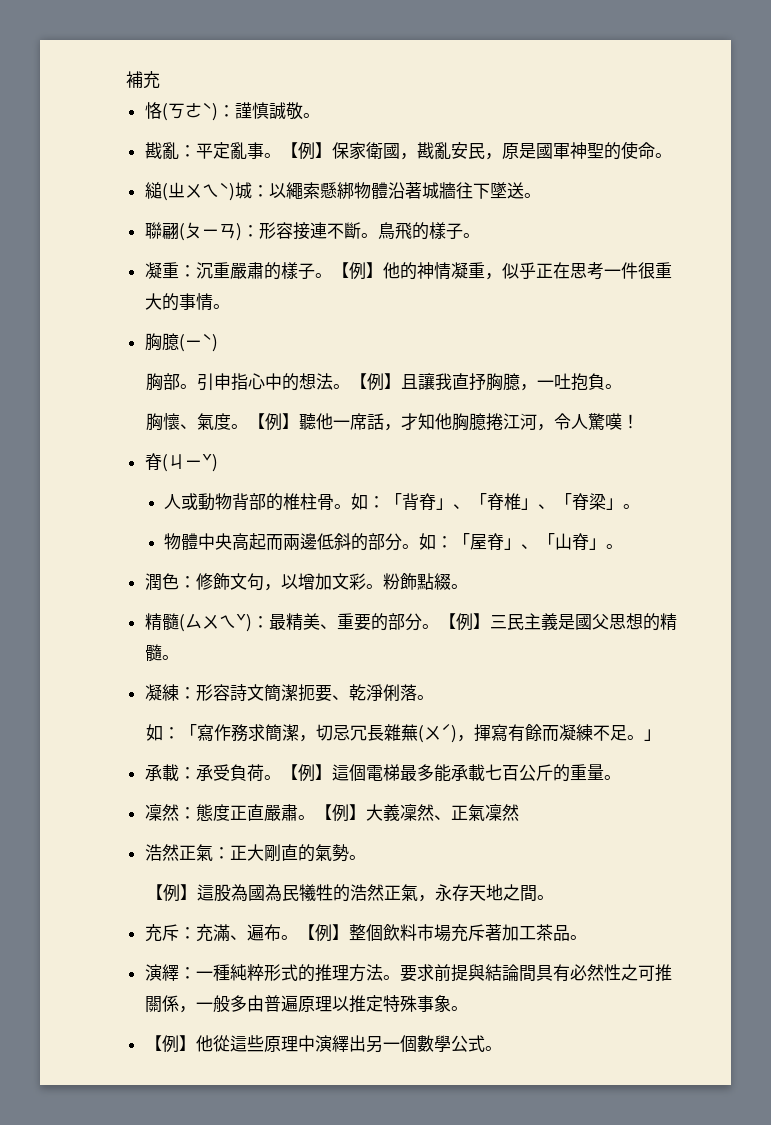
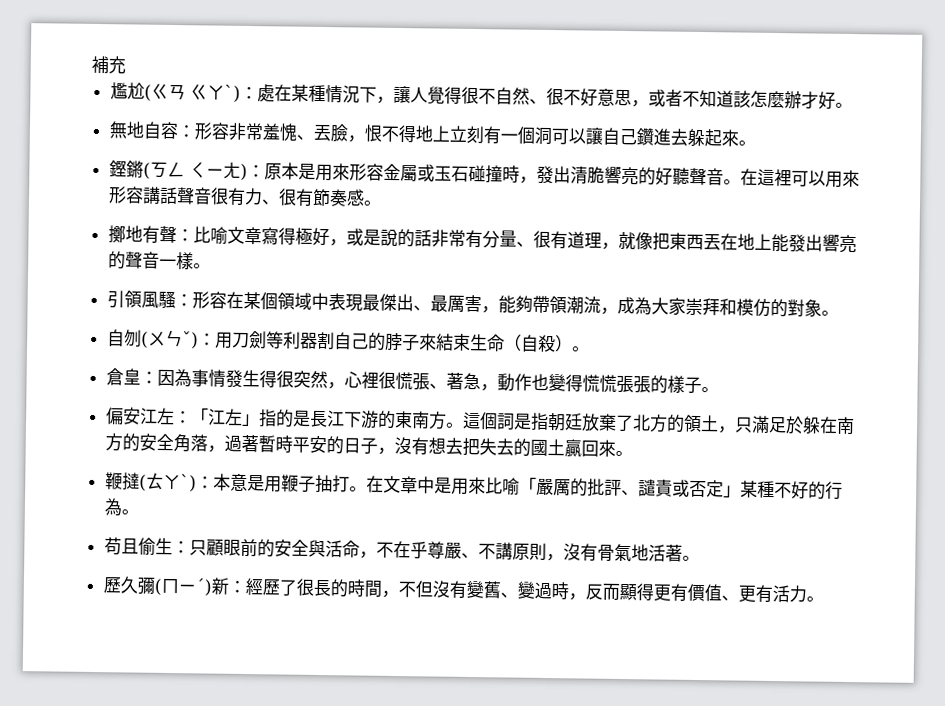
[144,102,320,121] [144,141,672,160] [144,182,541,201] [144,222,480,241] [144,262,672,280] [144,293,230,311] [144,333,218,352] [145,373,622,391] [145,413,639,431] [144,453,218,472] [164,493,641,511] [164,533,624,551] [144,573,468,591] [144,613,677,632] [144,644,179,661] [144,684,434,702] [145,724,661,743] [144,764,621,782] [144,804,519,822] [144,844,366,862] [145,884,554,902] [144,924,587,942] [144,964,672,982] [144,995,468,1013] [144,1035,485,1053] 恪(ㄎㄜˋ)：謹慎誠敬。 // 戡亂：平定亂事。【例】保家衛國，戡亂安民，原是國軍神聖的使命。 // 縋(ㄓㄨㄟˋ)城：以繩索懸綁物體沿著城牆往下墜送。 // 聯翩(ㄆㄧㄢ)：形容接連不斷。鳥飛的樣子。 // 凝重：沉重嚴肅的樣子。【例】他的神情凝重，似乎正在思考一件很重大的事情。 // 胸臆(ㄧˋ) // 胸部。引申指心中的想法。【例】且讓我直抒胸臆，一吐抱負。 // 胸懷、氣度。【例】聽他一席話，才知他胸臆捲江河，令人驚嘆！ // 脊(ㄐㄧˇ) // 人或動物背部的椎柱骨。如：「背脊」、「脊椎」、「脊梁」。 // 物體中央高起而兩邊低斜的部分。如：「屋脊」、「山脊」。 // 潤色：修飾文句，以增加文彩。粉飾點綴。 // 精髓(ㄙㄨㄟˇ)：最精美、重要的部分。【例】三民主義是國父思想的精髓。 // 凝練：形容詩文簡潔扼要、乾淨俐落。 // 如：「寫作務求簡潔，切忌冗長雜蕪(ㄨˊ)，揮寫有餘而凝練不足。」 // 承載：承受負荷。【例】這個電梯最多能承載七百公斤的重量。 // 凜然：態度正直嚴肅。【例】大義凜然、正氣凜然 // 浩然正氣：正大剛直的氣勢。 // 【例】這股為國為民犧牲的浩然正氣，永存天地之間。 // 充斥：充滿、遍布。【例】整個飲料市場充斥著加工茶品。 // 演繹：一種純粹形式的推理方法。要求前提與結論間具有必然性之可推關係，一般多由普遍原理以推定特殊事象。 // 【例】他從這些原理中演繹出另一個數學公式 -> [109,82,853,110] [108,121,756,148] [108,160,860,188] [107,186,382,207] [107,225,857,254] [107,251,211,270] [106,290,839,318] [106,329,590,353] [105,368,719,395] [105,407,855,435] [104,433,633,457] [104,472,843,500] [103,498,139,517] [103,537,700,562] [102,576,807,604] 尷尬(ㄍㄢ ㄍㄚˋ)：處在某種情況下，讓人覺得很不自然、很不好意思，或者不知道該怎麼辦才好。 // 無地自容：形容非常羞愧、丟臉，恨不得地上立刻有一個洞可以讓自己鑽進去躲起來。 // 鏗鏘(ㄎㄥ ㄑㄧㄤ)：原本是用來形容金屬或玉石碰撞時，發出清脆響亮的好聽聲音。在這裡可以用來形容講話聲音很有力、很有節奏感。 // 擲地有聲：比喻文章寫得極好，或是說的話非常有分量、很有道理，就像把東西丟在地上能發出響亮的聲音一樣。 // 引領風騷：形容在某個領域中表現最傑出、最厲害，能夠帶領潮流，成為大家崇拜和模仿的對象。 // 自刎(ㄨㄣˇ)：用刀劍等利器割自己的脖子來結束生命（自殺）。 // 倉皇：因為事情發生得很突然，心裡很慌張、著急，動作也變得慌慌張張的樣子。 // 偏安江左：「江左」指的是長江下游的東南方。這個詞是指朝廷放棄了北方的領土，只滿足於躲在南方的安全角落，過著暫時平安的日子，沒有想去把失去的國土贏回來。 // 鞭撻(ㄊㄚˋ)：本意是用鞭子抽打。在文章中是用來比喻「嚴厲的批評、譴責或否定」某種不好的行為。 // 苟且偷生：只顧眼前的安全與活命，不在乎尊嚴、不講原則，沒有骨氣地活著。 // 歷久彌(ㄇㄧˊ)新：經歷了很長的時間，不但沒有變舊、變過時，反而顯得更有價值、更有活力

